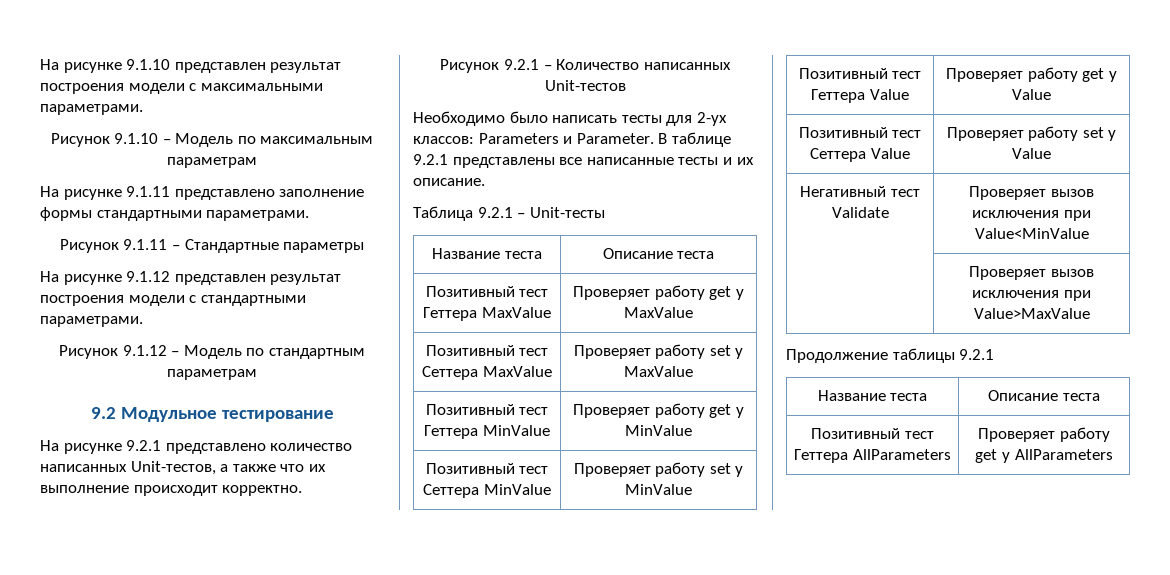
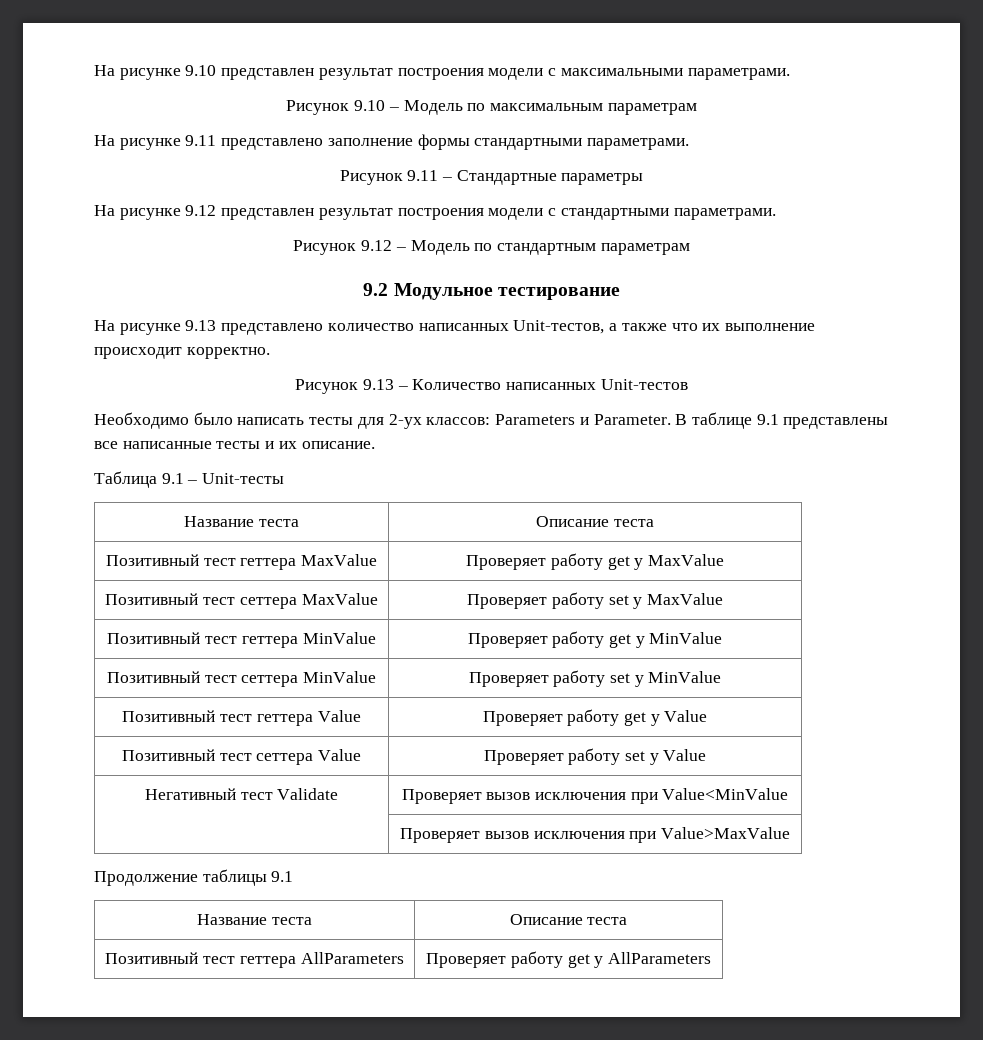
[40,59,171,73] На рисунке 9.1.10 -> [94,65,217,80] На рисунке 9.10
[114,133,159,144] 9.1.10 -> [354,100,386,111] 9.10
[126,186,171,197] 9.1.11 -> [185,135,217,146] 9.11
[123,239,168,250] 9.1.11 -> [407,170,439,181] 9.11
[126,271,171,282] 9.1.12 -> [185,205,217,216] 9.12
[122,345,167,356] 9.1.12 -> [361,240,393,251] 9.12
[126,440,162,451] 9.2.1 -> [185,320,217,331] 9.13
[503,59,539,70] 9.2.1 -> [362,379,394,390] 9.13
[413,154,448,165] 9.2.1 -> [756,414,779,425] 9.1
[477,207,513,218] 9.2.1 -> [161,473,184,484] 9.1
[423,307,478,321] Геттера -> [240,558,297,570] геттера
[422,366,479,380] Сеттера -> [239,597,297,609] сеттера
[424,425,479,439] Геттера -> [241,636,298,648] геттера
[423,484,480,498] Сеттера -> [241,675,299,687] сеттера
[811,89,866,103] Геттера -> [256,714,313,726] геттера
[810,148,867,162] Сеттера -> [256,753,314,765] сеттера
[959,349,995,360] [817,390,928,401] [988,390,1100,401] [811,428,934,439] [794,449,849,463] 9.2.1 // Название теста | Описание теста // Позитивный тест Геттера -> [271,871,294,882] [197,914,312,925] [509,914,628,925] [105,952,296,968] 9.1 // Название теста | Описание теста // Позитивный тест геттера

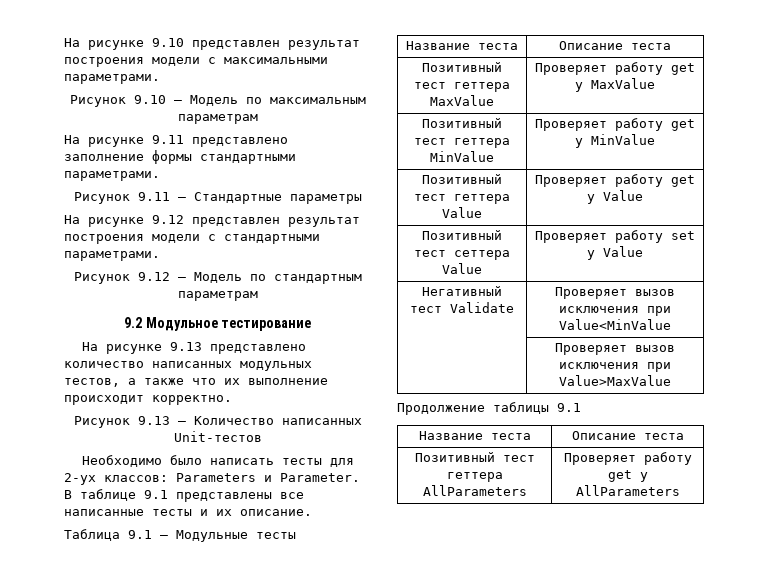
[513,320,605,334] Unit-тестов, -> [240,361,312,371] [64,378,120,387] модульных тестов,
[202,473,285,484] Unit-тесты -> [176,530,296,542] Модульные тесты
[105,593,378,609] [467,592,723,609] // Позитивный тест сеттера MaxValue | Проверяет работу set у MaxValue -> (655, 83) none
[106,671,377,687] [468,670,722,687] // Позитивный тест сеттера MinValue | Проверяет работу set у MinValue -> (655, 139) none

